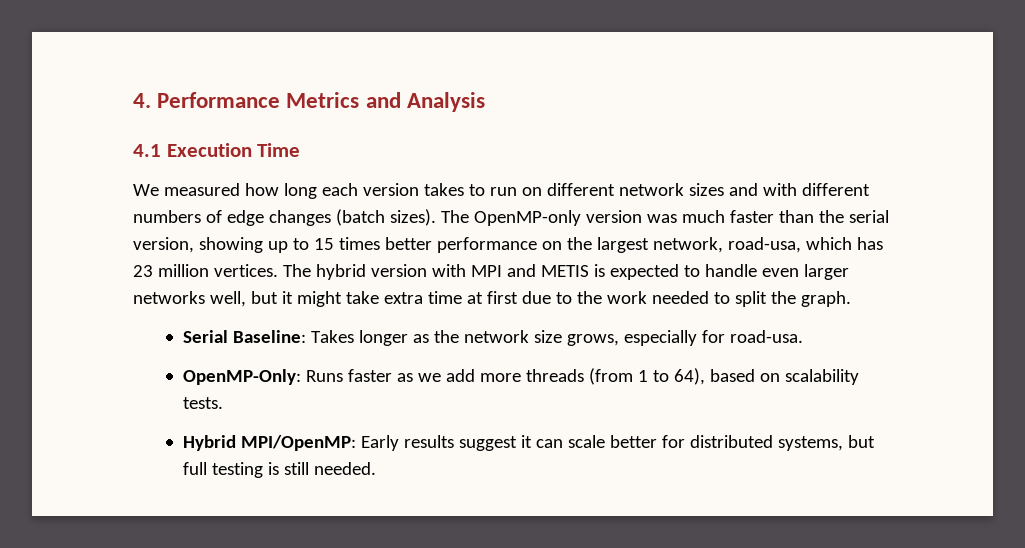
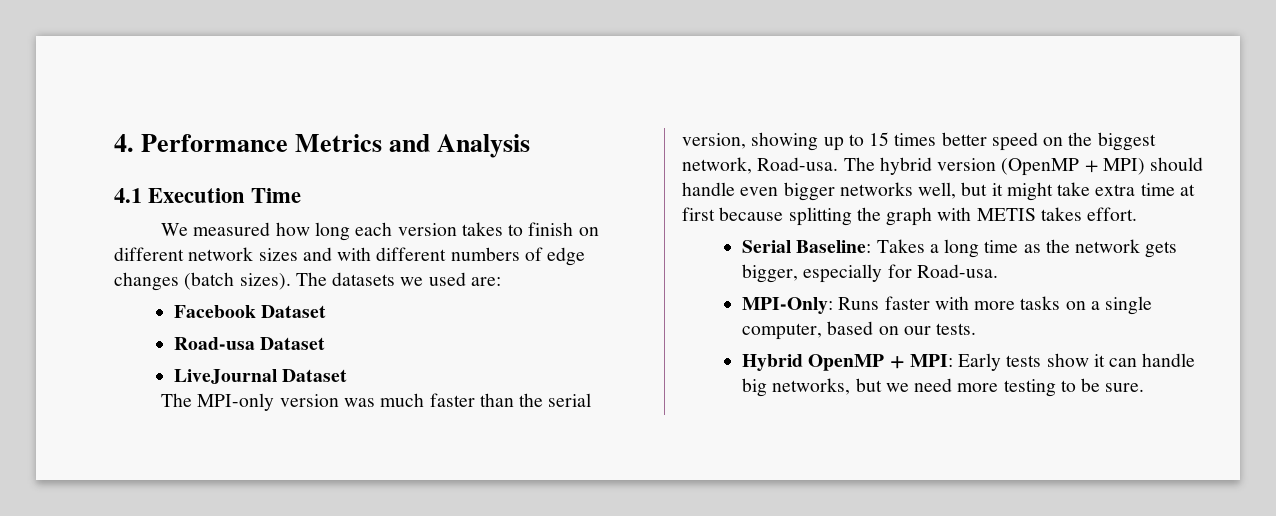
[489,187,517,196] run -> [528,222,574,236] finish
[473,210,581,226] OpenMP-only -> [332,272,501,286] [174,305,327,318] [174,337,326,350] [174,369,348,384] [161,393,275,411] datasets we used are: // Facebook Dataset // Road-usa Dataset // LiveJournal Dataset // The MPI-only
[436,237,537,253] performance -> [991,132,1038,151] speed
[596,237,883,253] [133,264,700,280] largest network, road-usa, which has 23 million vertices. The hybrid version with MPI and METIS is expected to -> [1097,132,1156,151] [682,157,1204,176] biggest network, Road-usa. The hybrid version (OpenMP + MPI) should
[803,264,849,280] larger -> [783,182,835,201] bigger
[521,291,851,307] [182,330,803,346] [182,368,705,385] due to the work needed to split the graph. // Serial Baseline: Takes longer as the network size grows, especially for road-usa. // OpenMP-Only: Runs faster as we add more threads (from 1 to 64), -> [719,207,1138,226] [742,239,1178,258] [742,264,998,283] [742,296,1153,315] [742,323,823,340] because splitting the graph with METIS takes effort. // Serial Baseline: Takes a long time as the network gets bigger, especially for Road-usa. // MPI-Only: Runs faster with more tasks on a single computer,
[784,369,859,385] scalability -> [903,326,931,335] our
[240,435,875,451] [182,462,376,478] MPI/OpenMP: Early results suggest it can scale better for distributed systems, but full testing is still needed. -> [808,353,1196,371] [742,378,1145,397] OpenMP + MPI: Early tests show it can handle big networks, but we need more testing to be sure.

